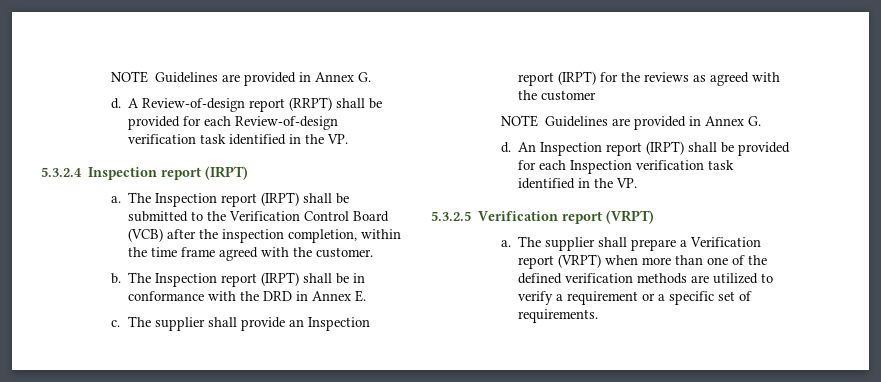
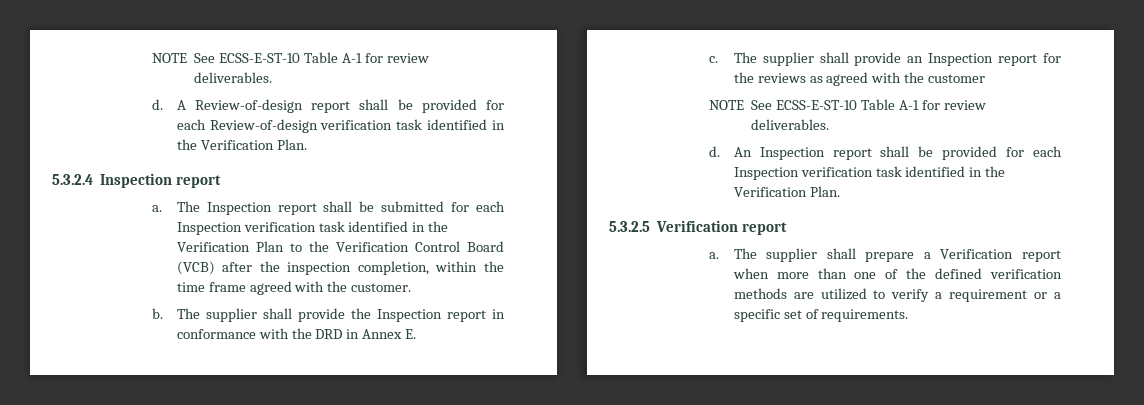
[110,71,371,86] NOTE Guidelines are provided in Annex G. -> [151,52,429,63] [194,72,273,83] NOTE See ECSS-E-ST-10 Table A-1 for review deliverables.
[289,97,333,111] (RRPT) -> (351, 107) none
[327,134,349,144] VP. -> [200,139,307,150] Verification Plan.
[205,166,249,180] (IRPT) -> (222, 181) none
[261,192,300,206] (IRPT) -> (317, 209) none
(189, 216) none -> [451,201,505,212] [176,221,449,235] [176,241,284,252] for each Inspection verification task identified in the Verification Plan
[155,272,350,287] Inspection report (IRPT) shall be -> [205,308,486,322] supplier shall provide the Inspection report
[558,71,597,85] (IRPT) -> (1038, 60) none
[544,116,761,130] Guidelines are provided in Annex G. -> [751,99,986,110] [751,119,830,130] See ECSS-E-ST-10 Table A-1 for review deliverables.
[646,141,685,155] (IRPT) -> (872, 154) none
[616,178,638,188] VP. -> [733,186,840,197] Verification Plan.
[606,210,655,224] (VRPT) -> (788, 228) none
[558,254,602,268] (VRPT) -> (1061, 256) none

